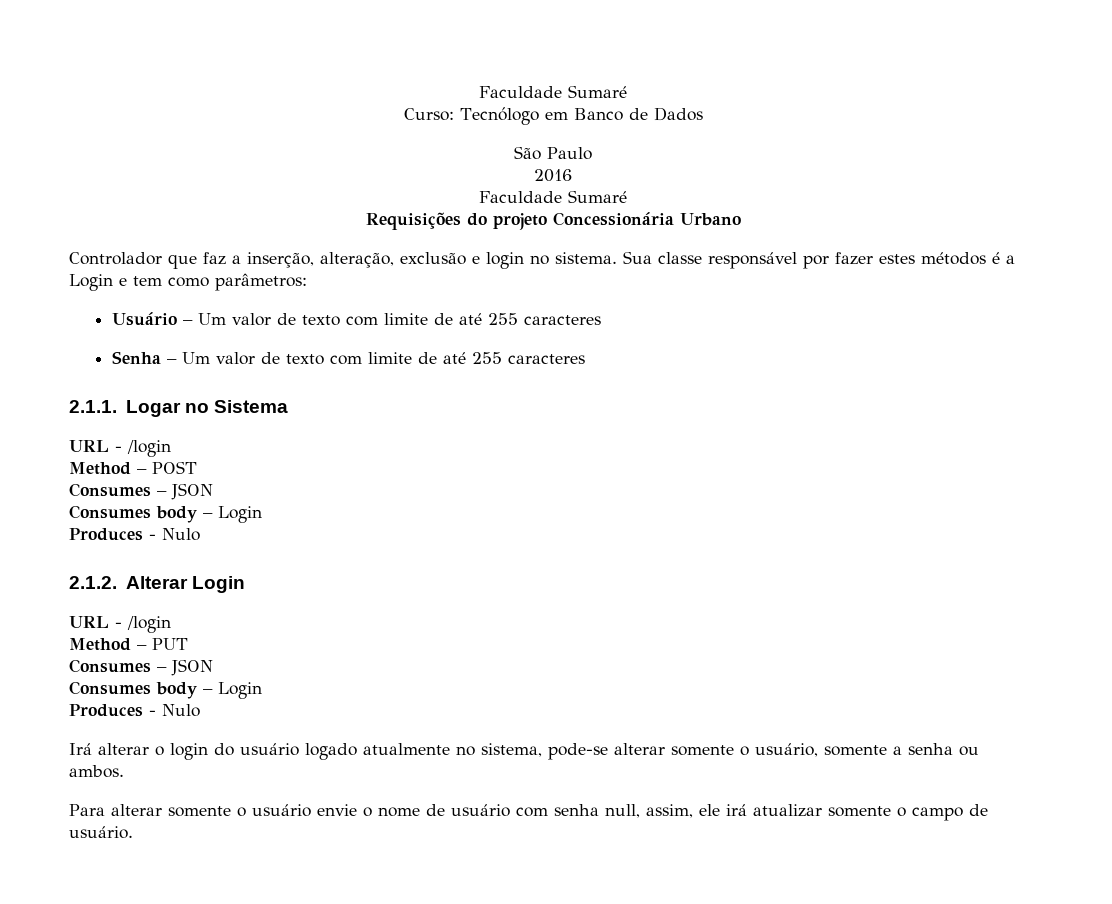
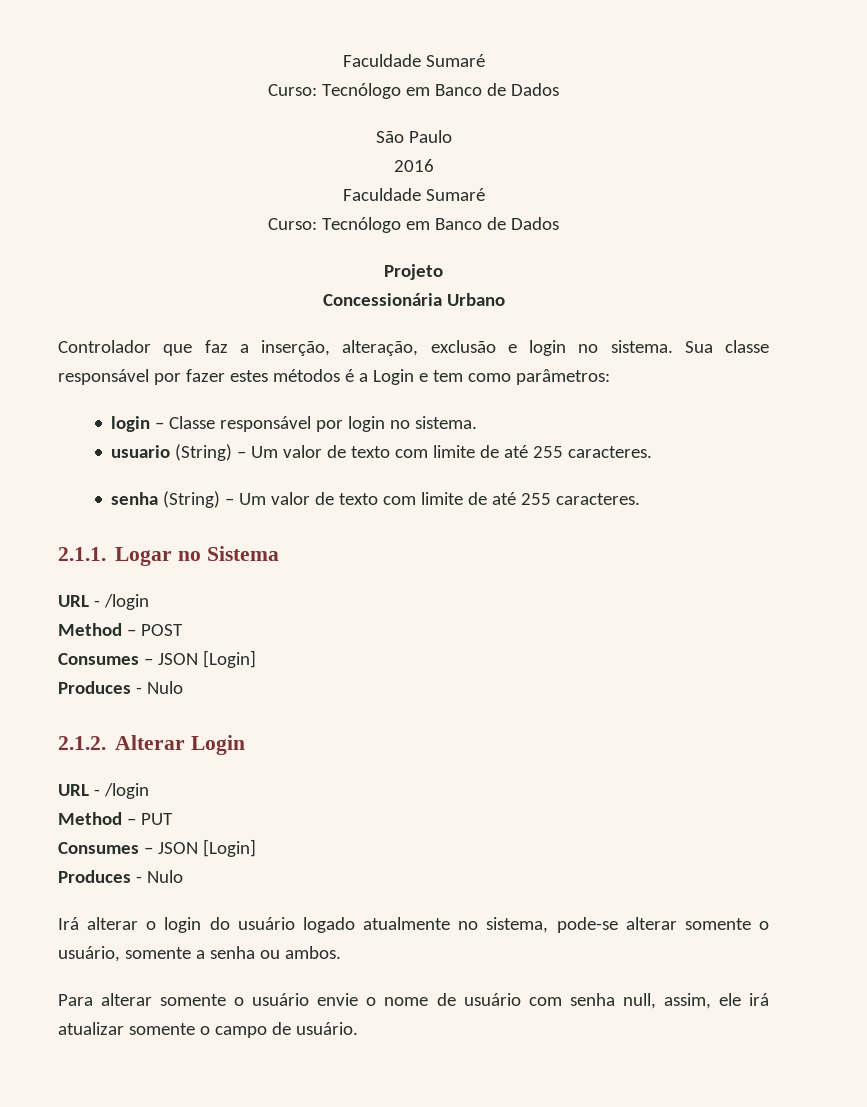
[365,212,547,230] Requisições do projeto -> [268,217,559,233] [384,264,443,280] Curso: Tecnólogo em Banco de Dados // Projeto //
[111,312,177,326] Usuário -> [111,416,478,432] [111,444,233,461] login – Classe responsável por login no sistema. // usuario (String)
[523,315,601,325] [111,351,161,364] caracteres // Senha -> [568,446,653,458] [111,491,221,508] caracteres. // senha (String)
[507,354,585,364] caracteres -> [556,493,641,505] caracteres.
[69,505,262,523] // Consumes body – Login -> [202,650,256,668] [Login]
[69,681,262,699] // Consumes body – Login -> [202,839,256,857] [Login]

